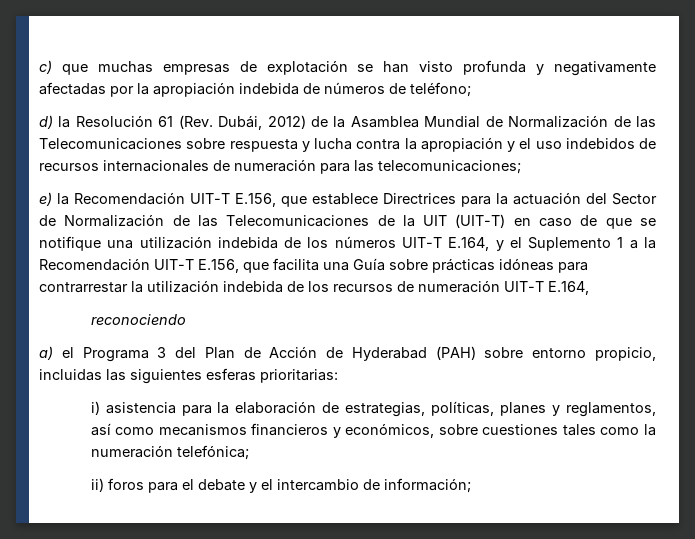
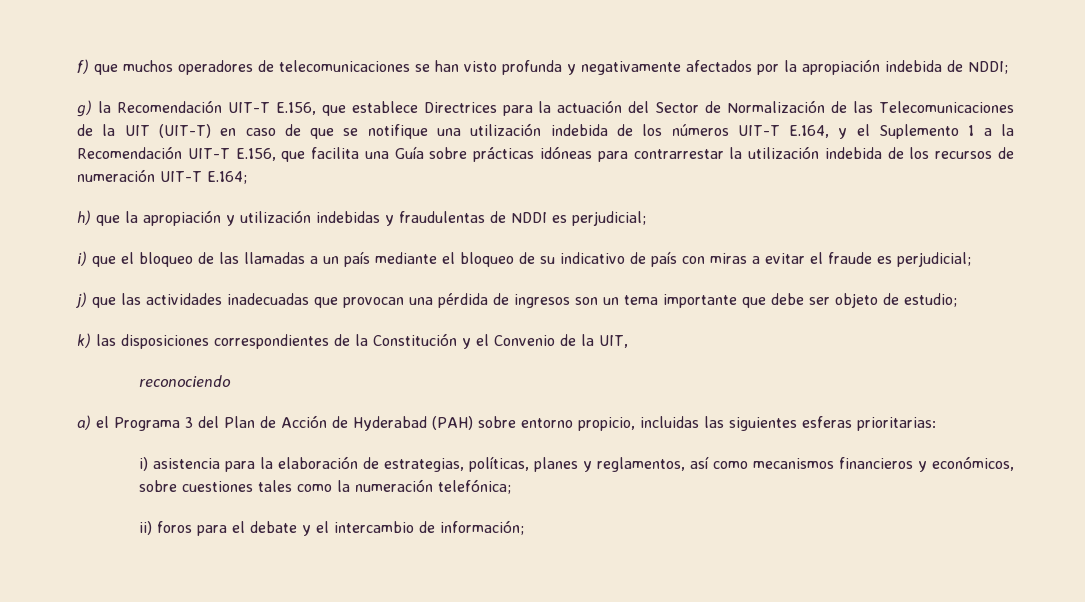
[39,60,348,75] c) que muchas empresas de explotación -> [77,59,411,75] f) que muchos operadores de telecomunicaciones
[39,82,106,95] afectadas -> [686,60,753,72] afectados
[324,82,471,97] [39,115,657,130] [39,137,656,152] [39,159,521,174] [39,192,52,206] números de teléfono; // d) la Resolución 61 (Rev. Dubái, 2012) de la Asamblea Mundial de Normalización de las Telecomunicaciones sobre respuesta y lucha contra la apropiación y el uso indebidos de recursos internacionales de numeración para las telecomunicaciones; // e) -> [968,61,1009,74] [77,100,92,117] NDDI; // g)
[548,281,589,295] E.164, -> [207,171,247,184] [77,210,646,226] [77,251,971,267] [76,292,957,308] [77,333,628,349] E.164; // h) que la apropiación y utilización indebidas y fraudulentas de NDDI es perjudicial; // i) que el bloqueo de las llamadas a un país mediante el bloqueo de su indicativo de país con miras a evitar el fraude es perjudicial; // j) que las actividades inadecuadas que provocan una pérdida de ingresos son un tema importante que debe ser objeto de estudio; // k) las disposiciones correspondientes de la Constitución y el Convenio de la UIT,

